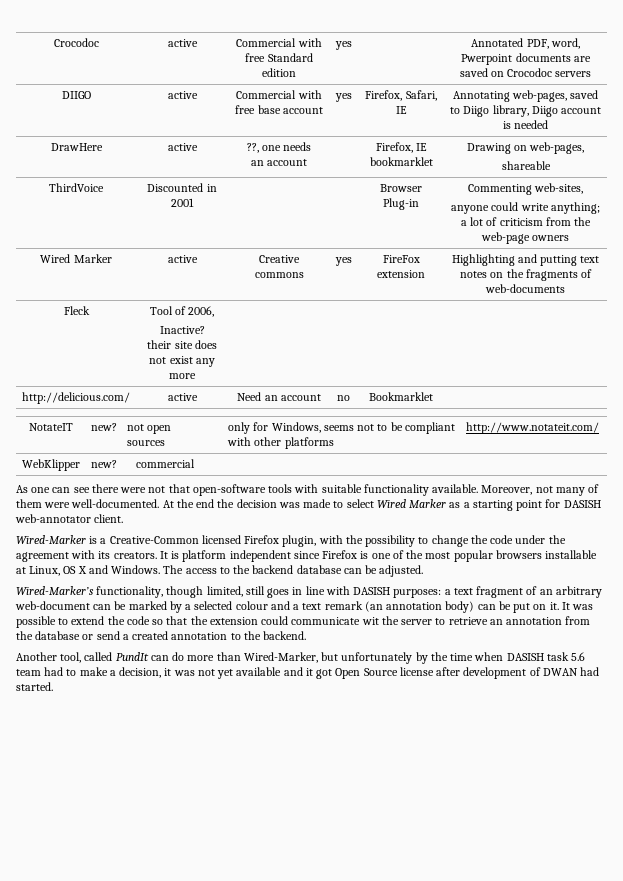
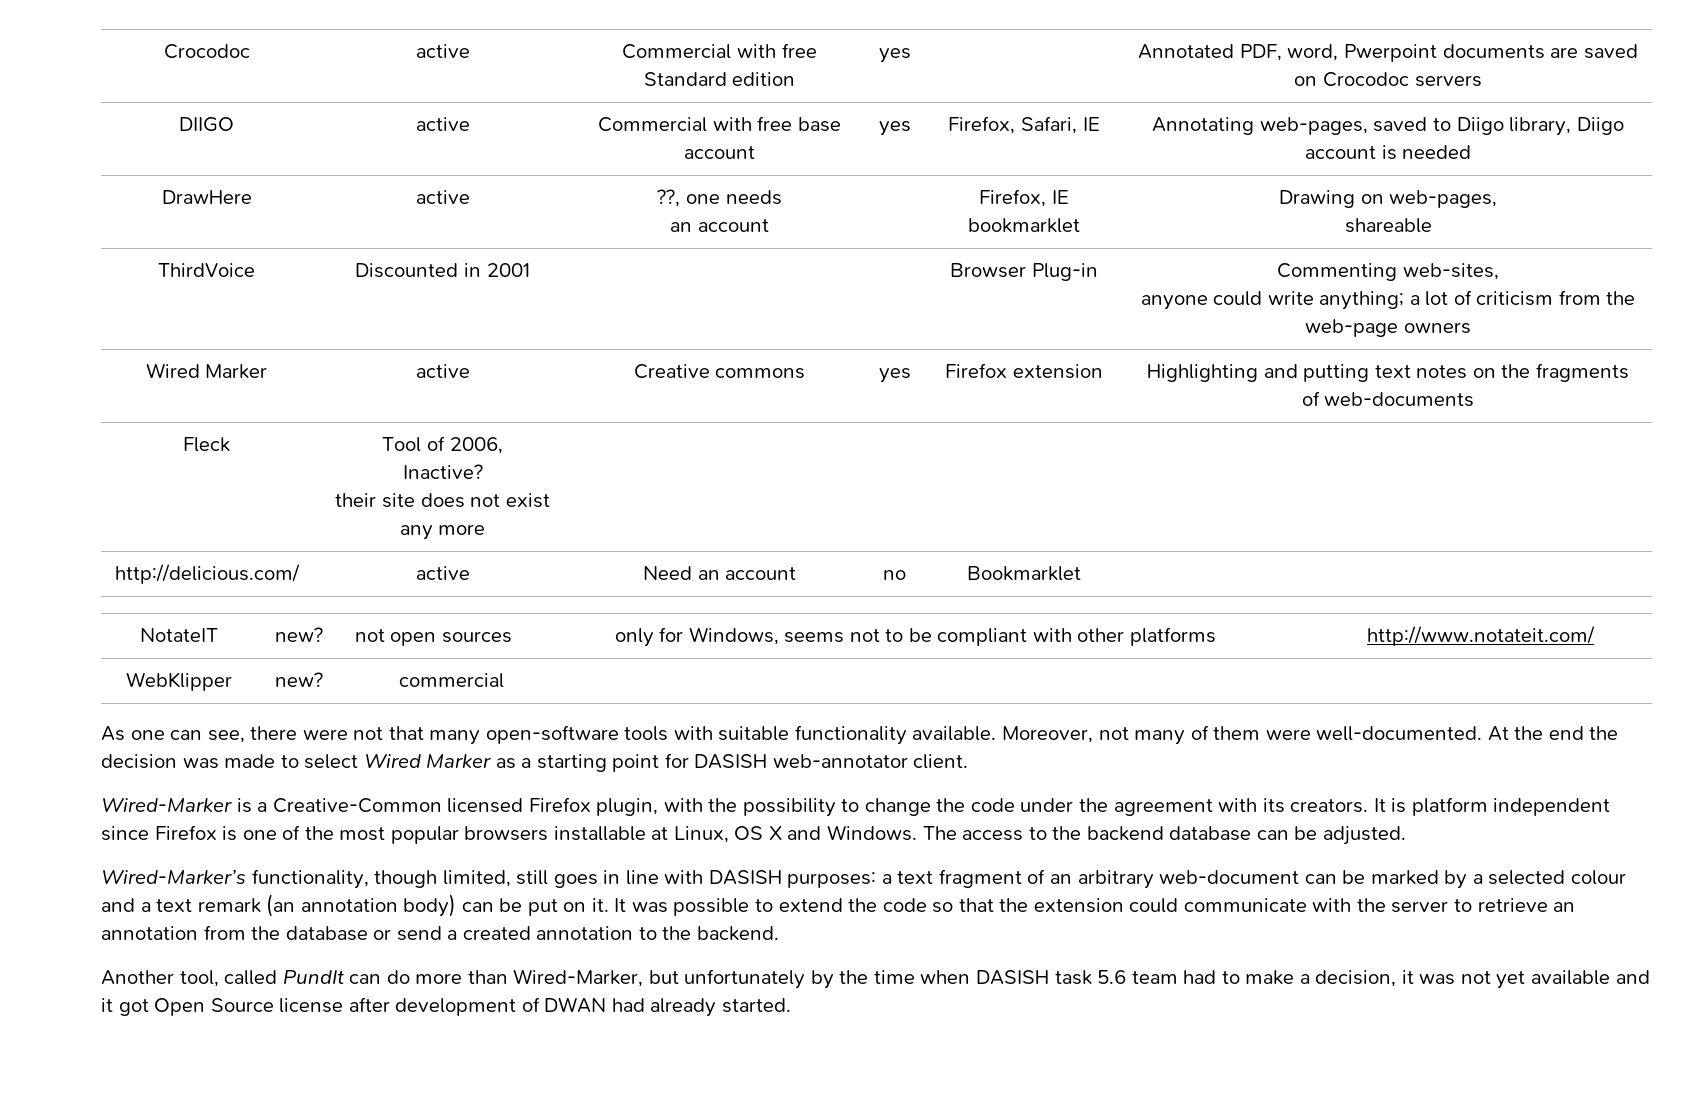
[382,255,420,263] FireFox -> [945,363,1008,378] Firefox
[73,487,90,493] see -> [207,730,245,743] see,
(190, 488) none -> [429,730,481,745] many
[361,617,379,625] wit -> [1312,898,1352,912] with
(600, 671) none -> [650,998,717,1017] already

